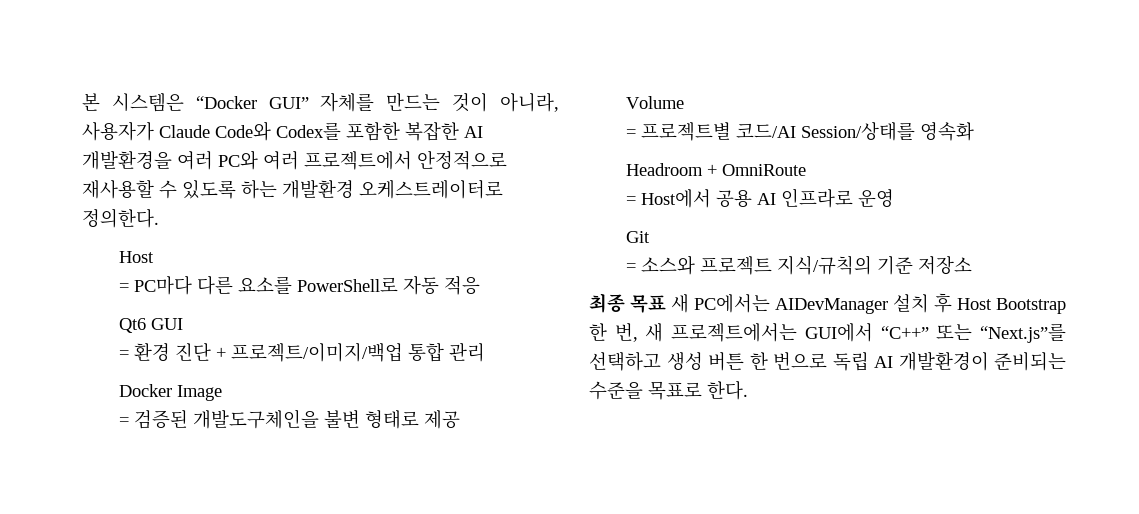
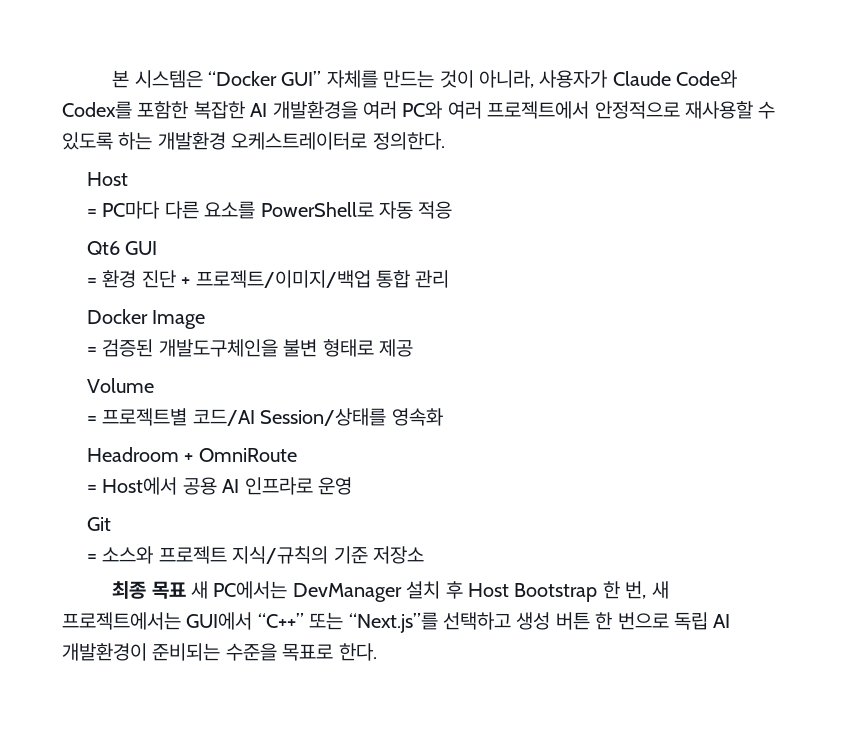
[775,298,888,314] AIDevManager -> [292,583,402,602] DevManager

